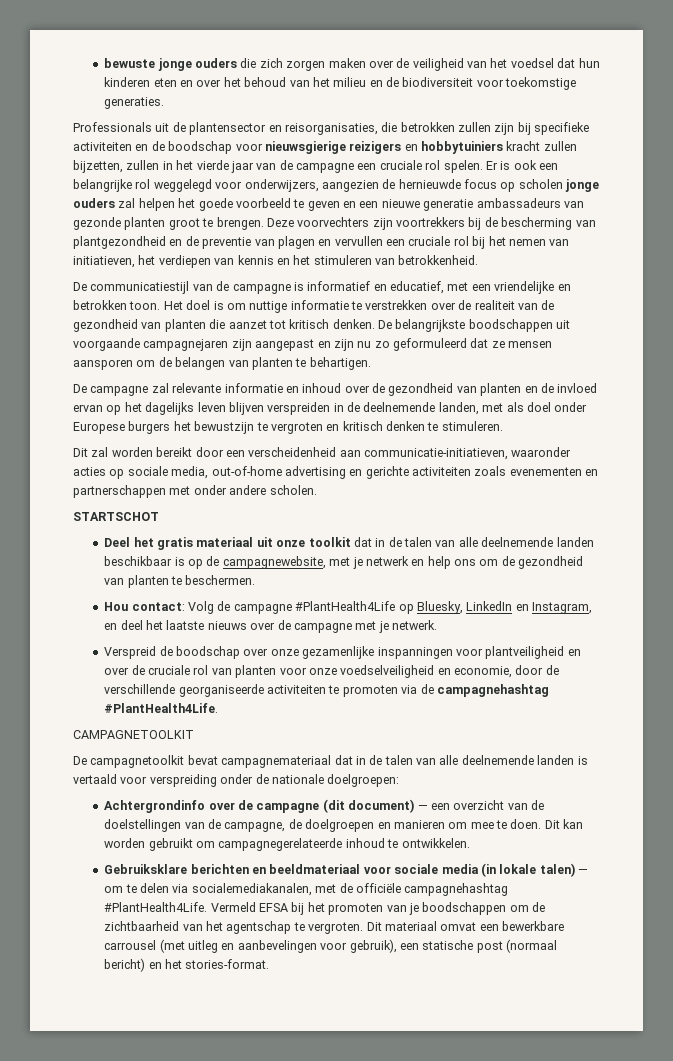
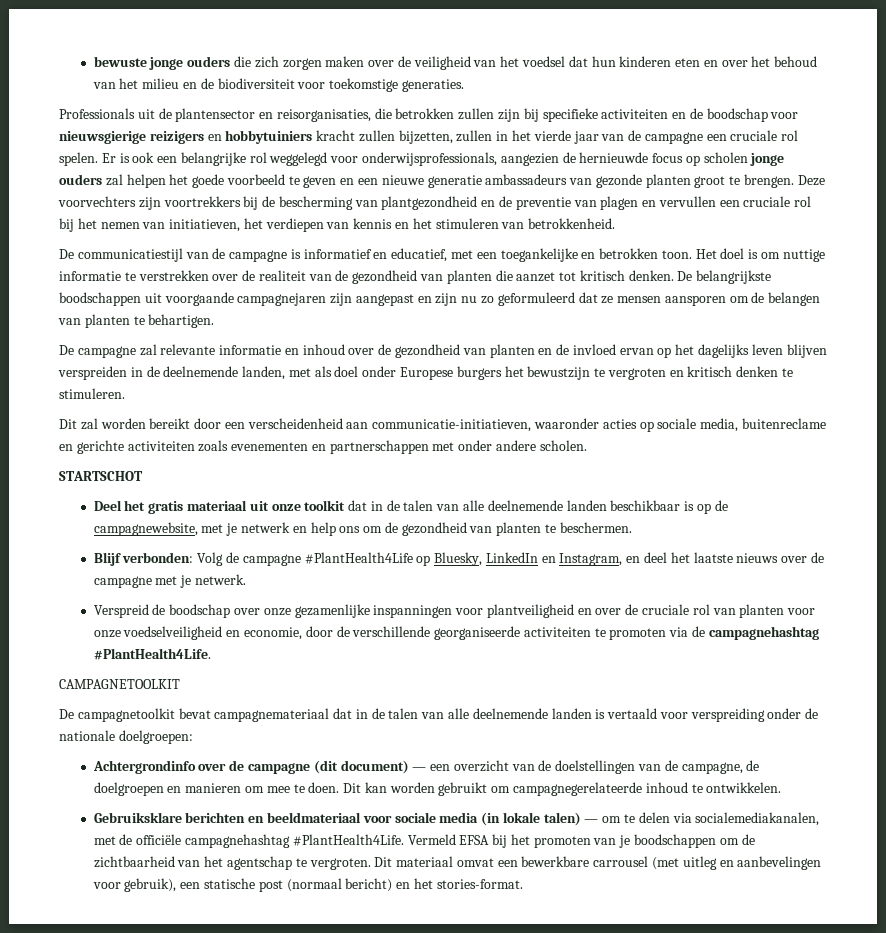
[244,179,319,192] onderwijzers, -> [362,152,498,166] onderwijsprofessionals,
[494,281,555,294] vriendelijke -> [500,248,578,262] toegankelijke
[211,466,346,479] out-of-home advertising -> [741,418,826,429] buitenreclame
[104,602,185,611] Hou contact: -> [93,552,194,566] Blijf verbonden:

